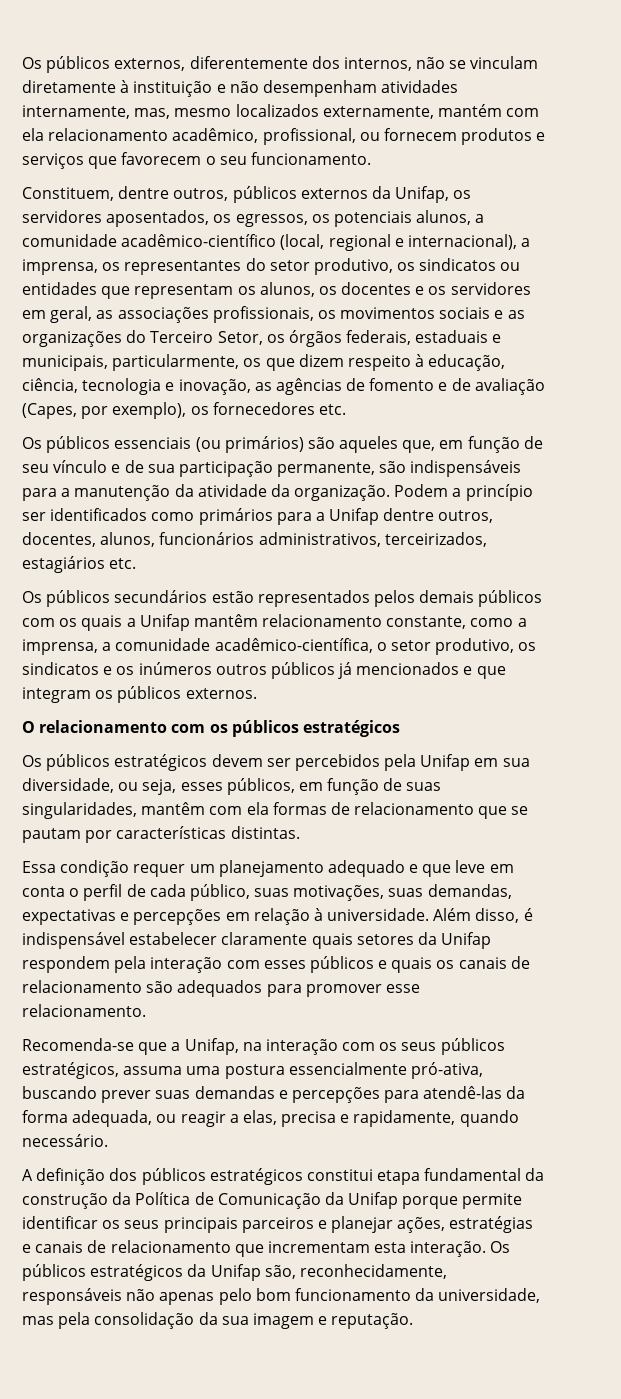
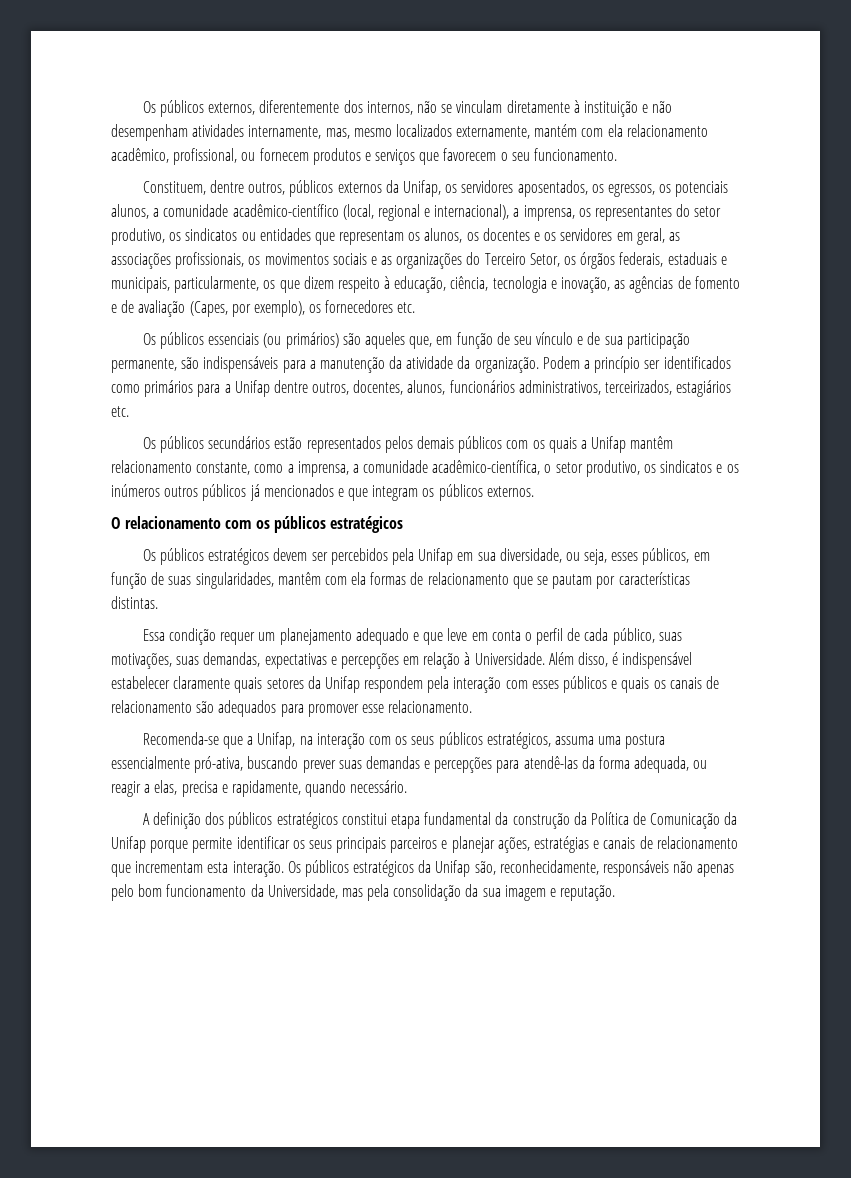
[327,908,430,921] universidade. -> [474,652,545,665] Universidade.
[438,1288,541,1303] universidade, -> [267,884,338,899] Universidade,

